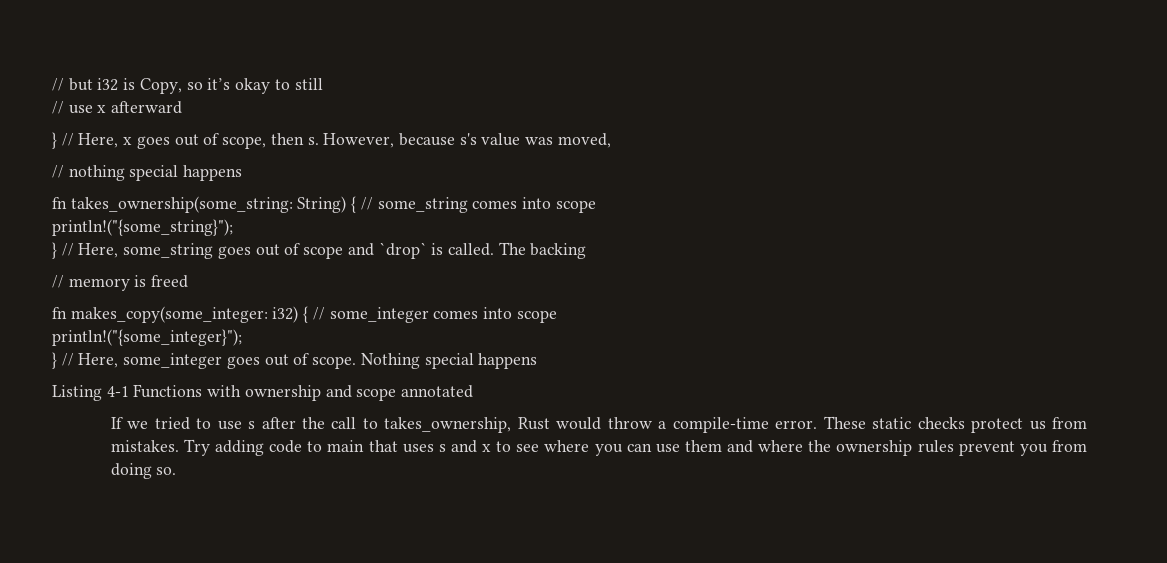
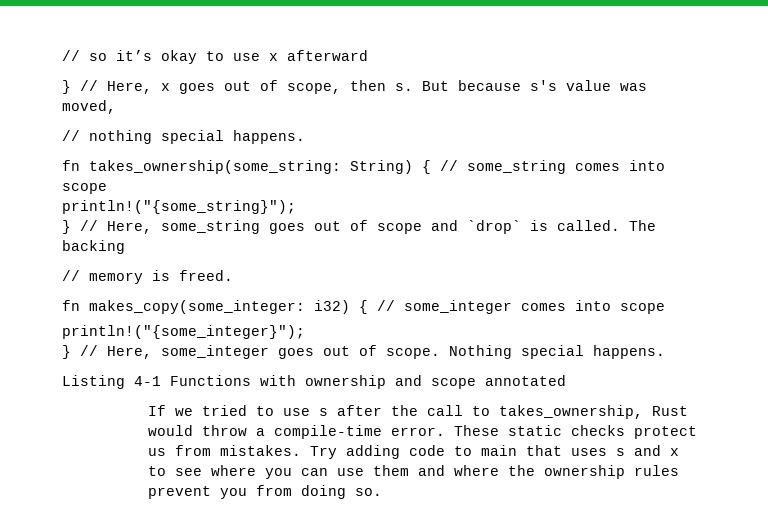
[52,78,182,94] // but i32 is Copy, -> [62,50,80,61] //
[294,78,323,90] [52,101,64,114] still // // -> (224, 56) none
[323,133,395,148] However, -> [422,81,449,91] But
[183,165,243,181] happens -> [233,130,305,144] happens.
[151,275,189,288] freed -> [179,270,233,281] freed.
[478,353,538,369] happens -> [593,345,665,359] happens.

